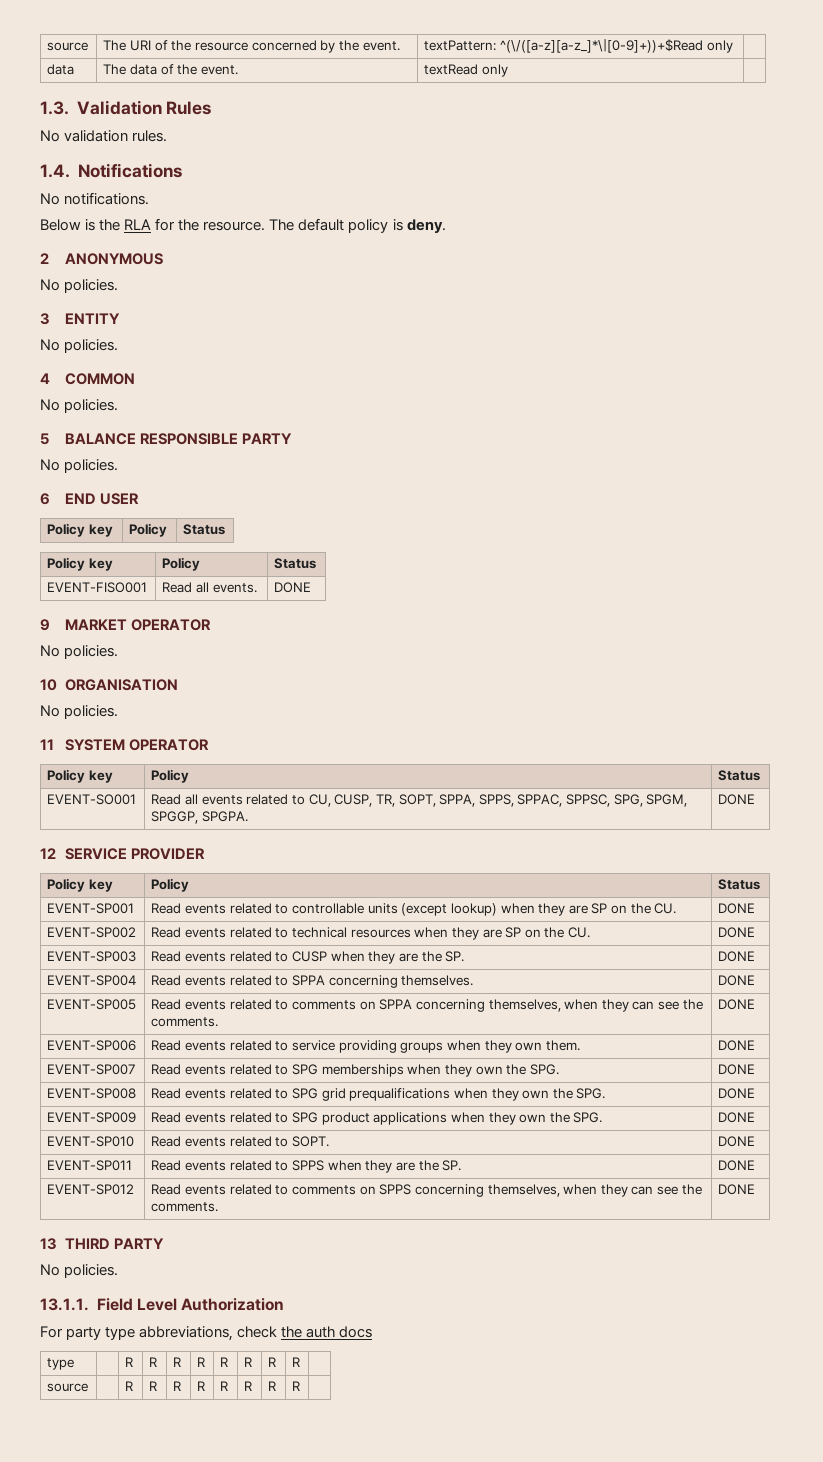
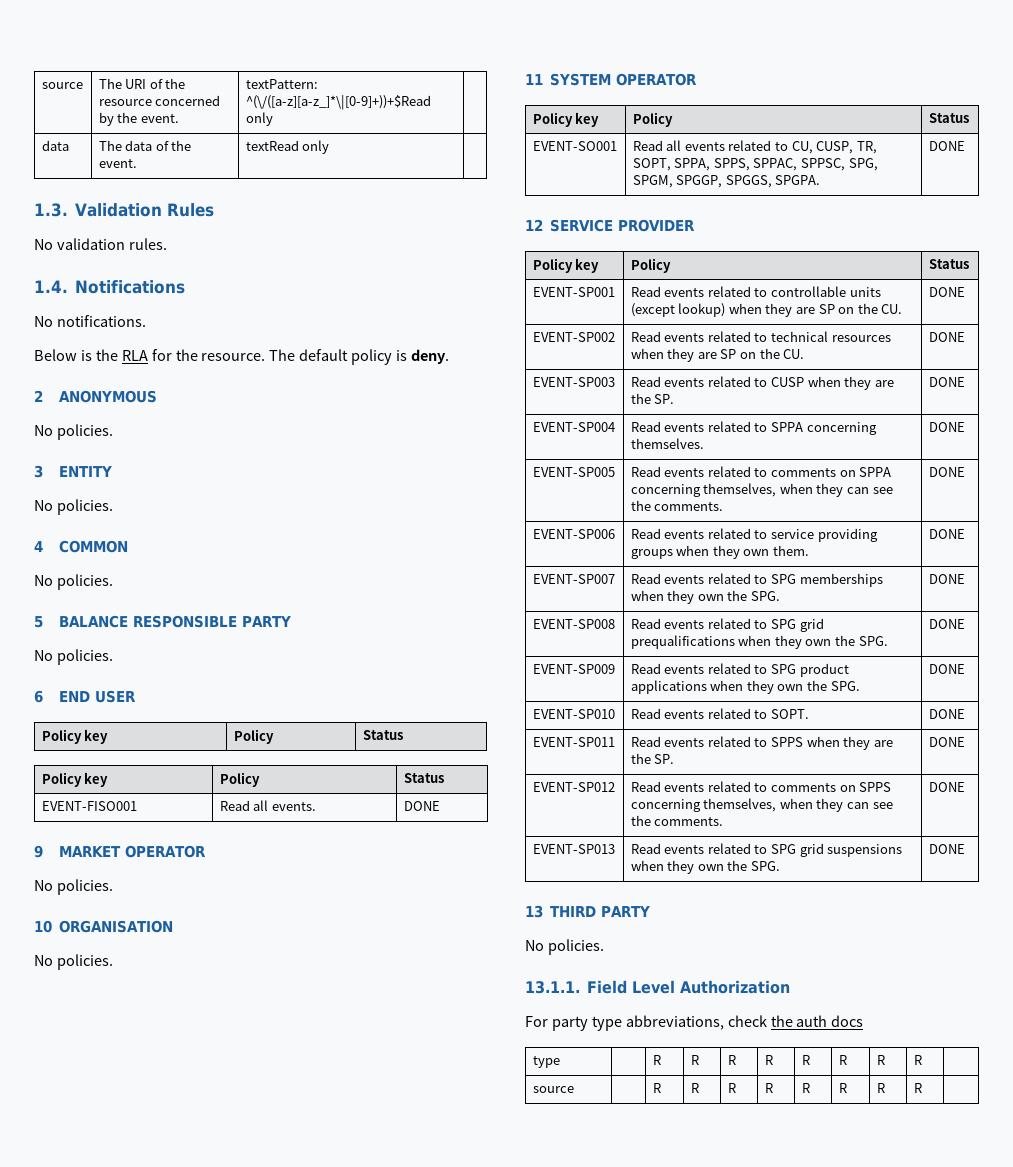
(199, 817) none -> [725,175,772,188] SPGGS,
(756, 1189) none -> [532,844,615,854] [630,843,903,857] [630,860,781,874] [928,844,965,854] // EVENT-SP013 | Read events related to SPG grid suspensions when they own the SPG. | DONE

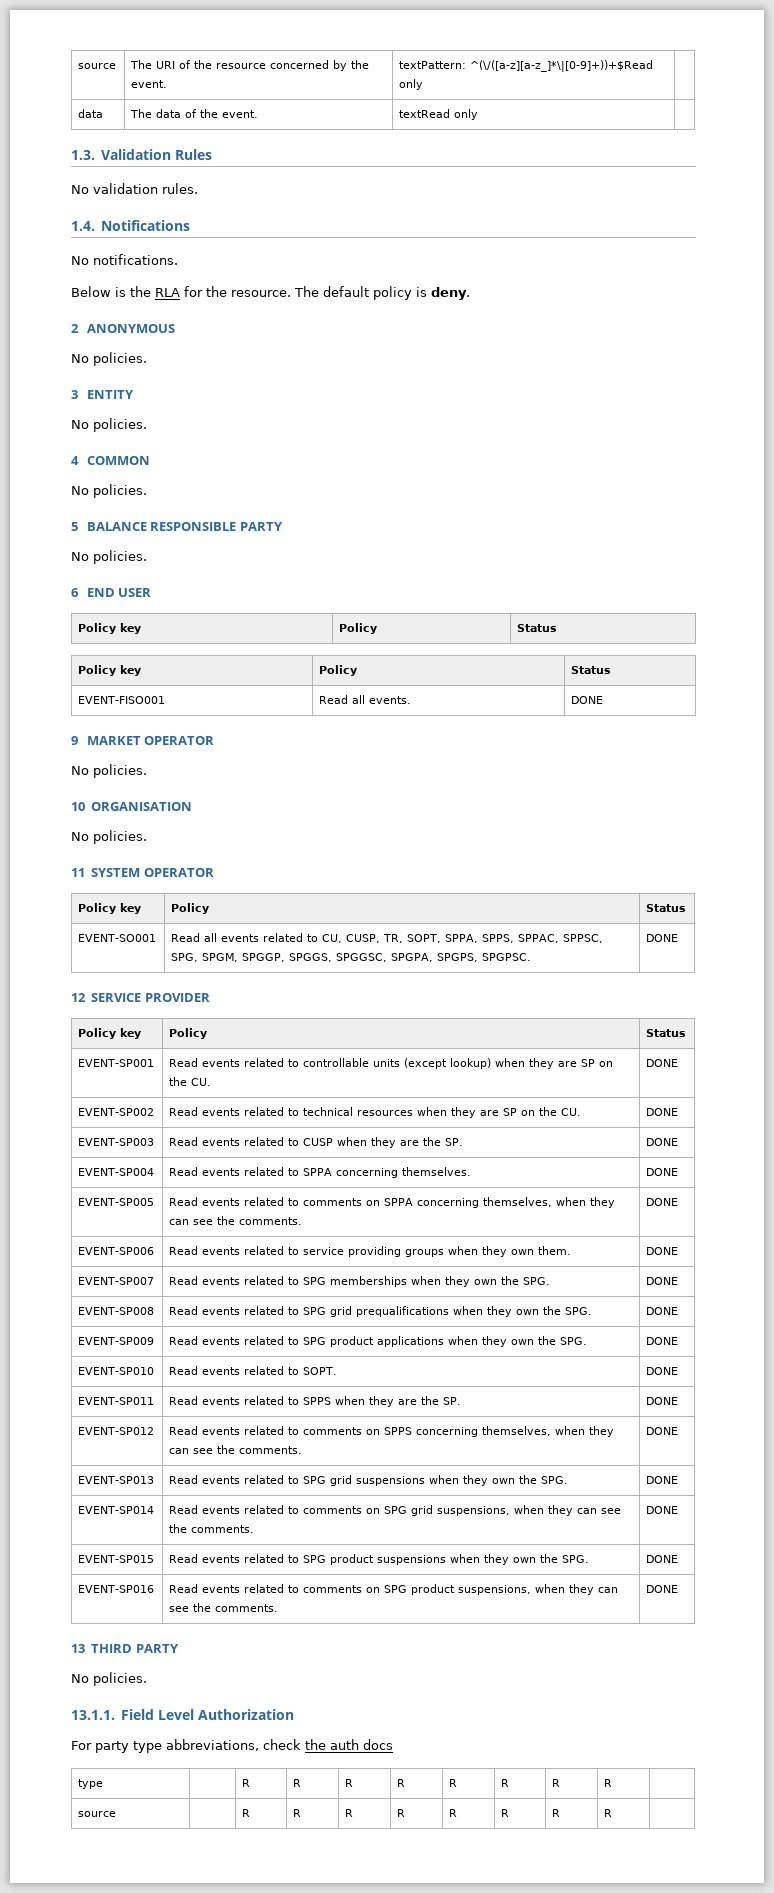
[775,175,821,185] SPGPA. -> [336,953,532,962] SPGGSC, SPGPA, SPGPS, SPGPSC.
(965, 849) none -> [78,1506,155,1514] [169,1505,622,1516] [169,1524,255,1533] [646,1506,679,1514] [78,1555,155,1563] [169,1554,590,1565] [646,1555,679,1563] [78,1585,155,1593] [169,1584,619,1595] [169,1603,279,1612] [646,1585,679,1593] // EVENT-SP014 | Read events related to comments on SPG grid suspensions, when they can see the comments. | DONE // EVENT-SP015 | Read events related to SPG product suspensions when they own the SPG. | DONE // EVENT-SP016 | Read events related to comments on SPG product suspensions, when they can see the comments. | DONE

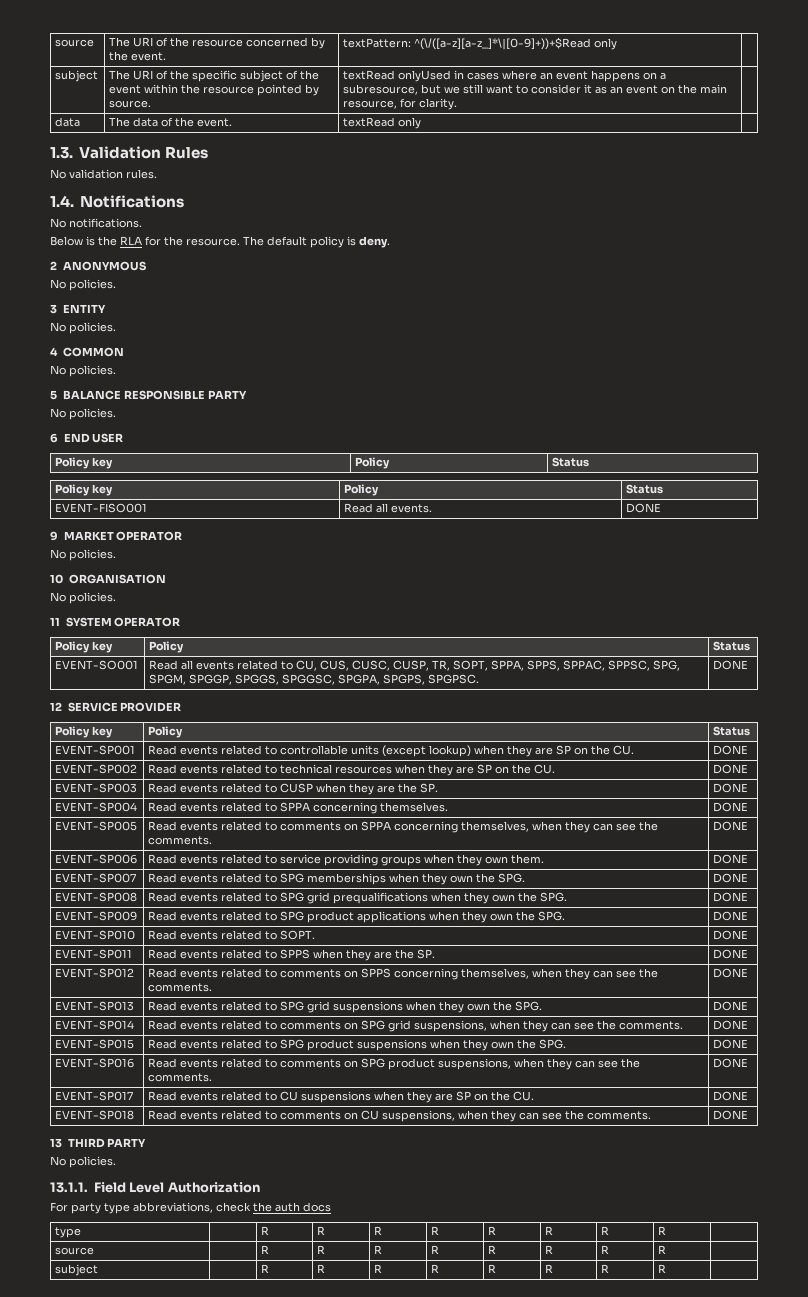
(424, 84) none -> [55,70,99,82] [109,70,320,82] [109,84,320,96] [109,100,152,108] [343,70,667,82] [343,84,728,95] [343,98,458,110] // subject | The URI of the specific subject of the event within the resource pointed by source. | textRead onlyUsed in cases where an event happens on a subresource, but we still want to consider it as an event on the main resource, for clarity. |
(343, 938) none -> [320,660,391,671] CUS, CUSC,
(679, 1589) none -> [55,1091,134,1101] [148,1091,535,1103] [713,1091,749,1101] [55,1110,135,1120] [148,1110,652,1122] [713,1110,749,1120] // EVENT-SP017 | Read events related to CU suspensions when they are SP on the CU. | DONE // EVENT-SP018 | Read events related to comments on CU suspensions, when they can see the comments. | DONE
(613, 1813) none -> [55,1264,99,1276] [261,1264,270,1273] [317,1264,326,1273] [374,1264,383,1273] [431,1264,440,1273] [488,1264,497,1273] [545,1264,554,1273] [601,1264,610,1273] [658,1264,667,1273] // subject | | R | R | R | R | R | R | R | R |

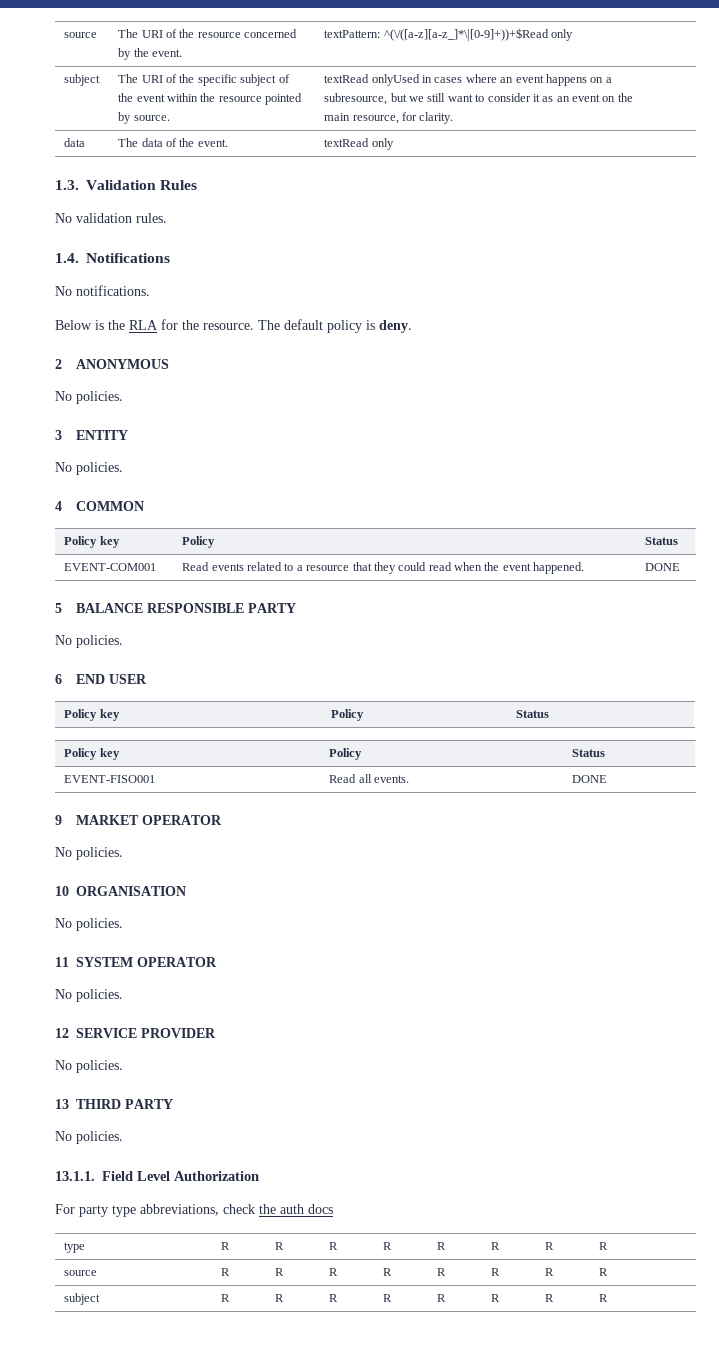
[50,365,116,377] // No policies. -> [64,536,120,548] [182,536,216,548] [645,537,679,545] [64,563,157,571] [182,562,585,574] [645,563,681,571] // Policy key | Policy | Status // EVENT-COM001 | Read events related to a resource that they could read when the event happened. | DONE
[55,641,114,653] [149,641,185,653] [713,641,751,651] [55,660,139,670] [149,660,681,671] [149,674,480,685] [713,660,749,670] [50,702,182,712] [55,726,114,738] [148,726,184,738] [713,726,751,736] [55,745,136,755] [148,745,635,757] [713,745,749,755] [55,764,138,774] [148,764,556,776] [713,764,749,774] [55,783,138,793] [148,783,439,795] [713,783,749,793] [55,802,138,812] [148,802,449,814] [713,802,749,812] [55,821,138,831] [148,821,659,833] [148,836,213,845] [713,821,749,831] [55,854,138,864] [148,854,545,866] [713,854,749,864] [55,873,137,883] [148,873,526,885] [713,873,749,883] [55,892,138,902] [148,892,568,904] [713,892,749,902] [55,911,138,921] [148,911,566,923] [713,911,749,921] [55,930,136,940] [148,930,316,940] [713,930,749,940] [55,949,133,959] [148,949,436,961] [713,949,749,959] [55,968,135,978] [148,968,659,980] [148,983,213,992] [713,968,749,978] [55,1001,135,1011] [148,1001,543,1013] [713,1001,749,1011] [55,1020,135,1030] [148,1020,684,1032] [713,1020,749,1030] [55,1039,135,1049] [148,1039,567,1051] [713,1039,749,1049] [55,1058,135,1068] [148,1058,641,1070] [148,1073,213,1082] [713,1058,749,1068] [55,1091,134,1101] [148,1091,535,1103] [713,1091,749,1101] [55,1110,135,1120] [148,1110,652,1122] [713,1110,749,1120] // Policy key | Policy | Status // EVENT-SO001 | Read all events related to CU, CUS, CUSC, CUSP, TR, SOPT, SPPA, SPPS, SPPAC, SPPSC, SPG, SPGM, SPGGP, SPGGS, SPGGSC, SPGPA, SPGPS, SPGPSC. | DONE // 12 SERVICE PROVIDER // Policy key | Policy | Status // EVENT-SP001 | Read events related to controllable units (except lookup) when they are SP on the CU. | DONE // EVENT-SP002 | Read events related to technical resources when they are SP on the CU. | DONE // EVENT-SP003 | Read events related to CUSP when they are the SP. | DONE // EVENT-SP004 | Read events related to SPPA concerning themselves. | DONE // EVENT-SP005 | Read events related to comments on SPPA concerning themselves, when they can see the comments. | DONE // EVENT-SP006 | Read events related to service providing groups when they own them. | DONE // EVENT-SP007 | Read events related to SPG memberships when they own the SPG. | DONE // EVENT-SP008 | Read events related to SPG grid prequalifications when they own the SPG. | DONE // EVENT-SP009 | Read events related to SPG product applications when they own the SPG. | DONE // EVENT-SP010 | Read events related to SOPT. | DONE // EVENT-SP011 | Read events related to SPPS when they are the SP. | DONE // EVENT-SP012 | Read events related to comments on SPPS concerning themselves, when they can see the comments. | DONE // EVENT-SP013 | Read events related to SPG grid suspensions when they own the SPG. | DONE // EVENT-SP014 | Read events related to comments on SPG grid suspensions, when they can see the comments. | DONE // EVENT-SP015 | Read events related to SPG product suspensions when they own the SPG. | DONE // EVENT-SP016 | Read events related to comments on SPG product suspensions, when they can see the comments. | DONE // EVENT-SP017 | Read events related to CU suspensions when they are SP on the CU. | DONE // EVENT-SP018 | Read events related to comments on CU suspensions, when they can see the comments. | DONE -> [55,989,123,1002] [55,1028,216,1038] [55,1060,123,1073] // No policies. // 12 SERVICE PROVIDER // No policies.

